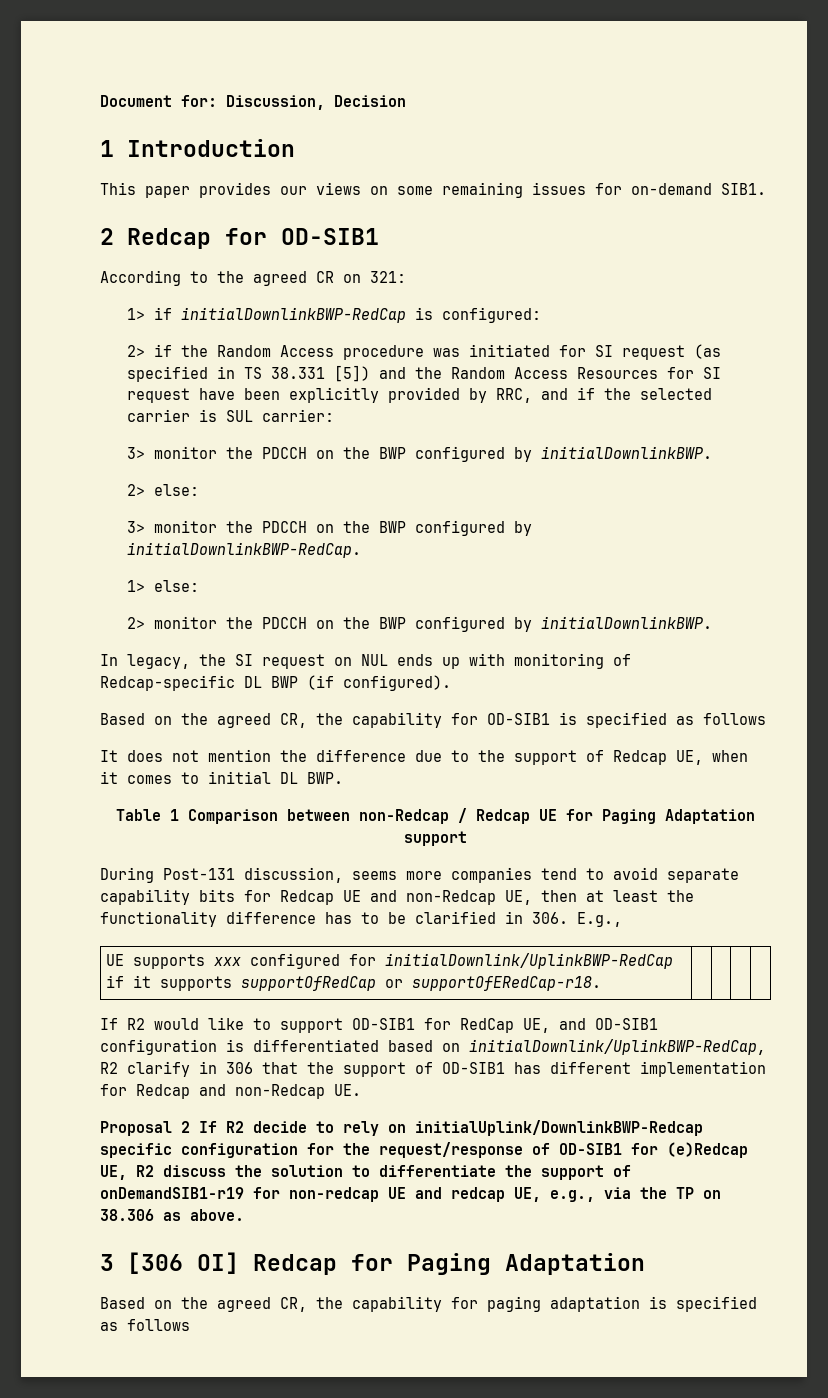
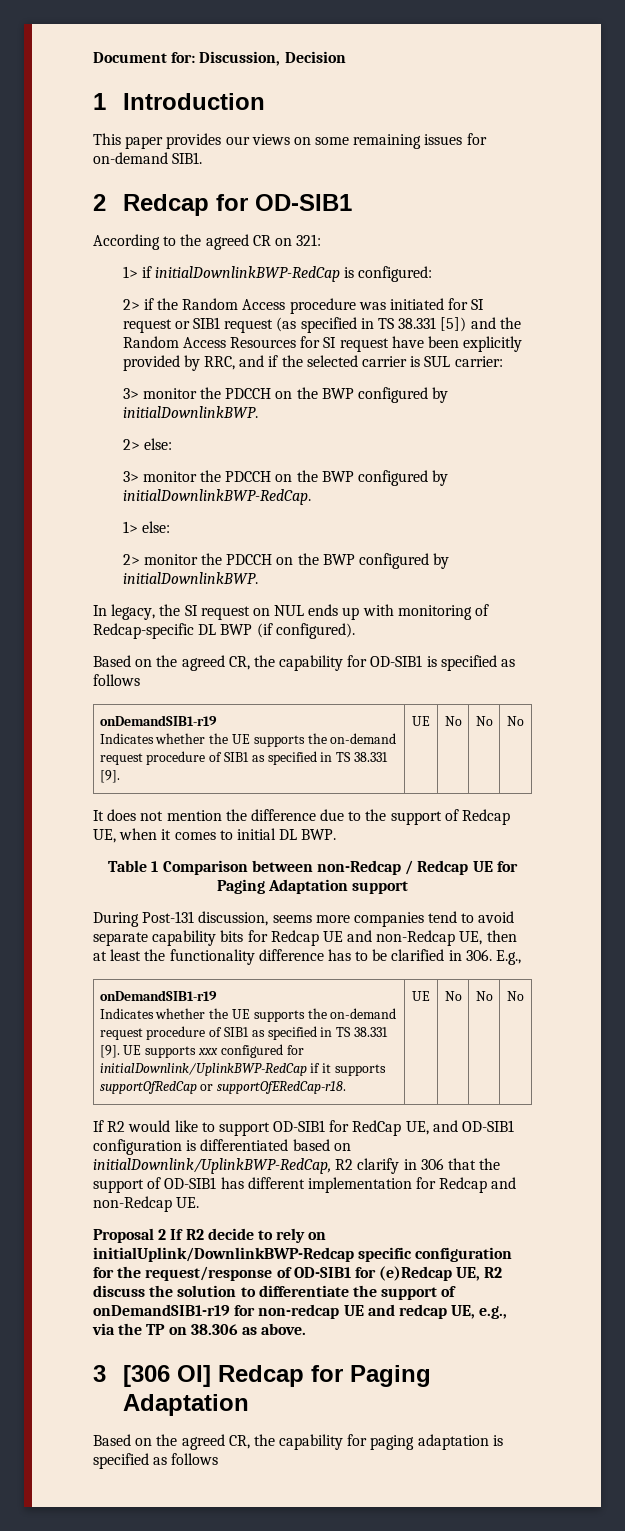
(685, 352) none -> [174,317,274,333] or SIB1 request
(766, 719) none -> [99,715,217,726] [99,733,397,747] [99,751,388,765] [99,770,120,783] [412,716,430,726] [444,716,462,726] [475,716,493,726] [507,716,524,726] // onDemandSIB1-r19 // Indicates whether the UE supports the on-demand request procedure of SIB1 as specified in TS 38.331 [9]. | UE | No | No | No
(622, 919) none -> [99,990,217,1001] [99,1008,397,1022] [99,1026,388,1040] [99,1045,120,1058] onDemandSIB1-r19 // Indicates whether the UE supports the on-demand request procedure of SIB1 as specified in TS 38.331 [9].
(602, 983) | | | -> [412,991,430,1001] [444,991,462,1001] [475,991,493,1001] [507,991,524,1001] UE | No | No | No

